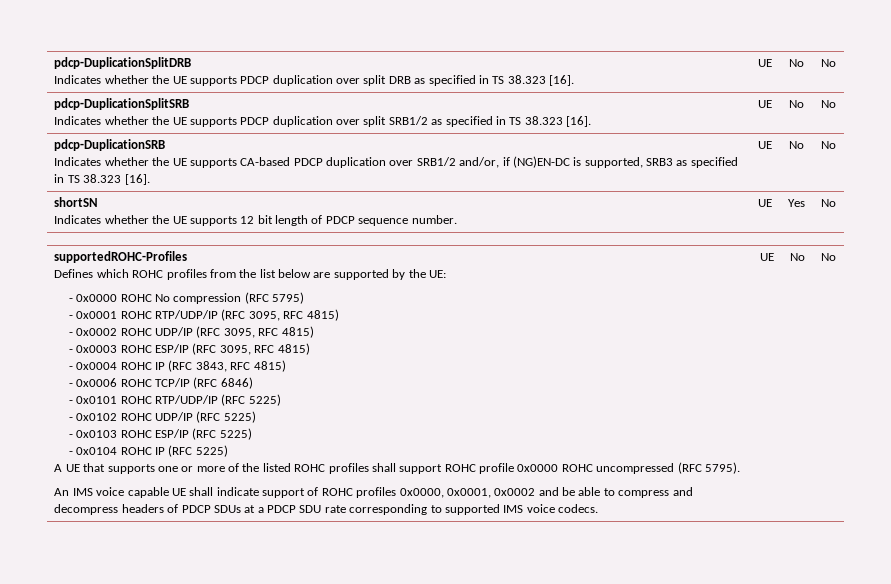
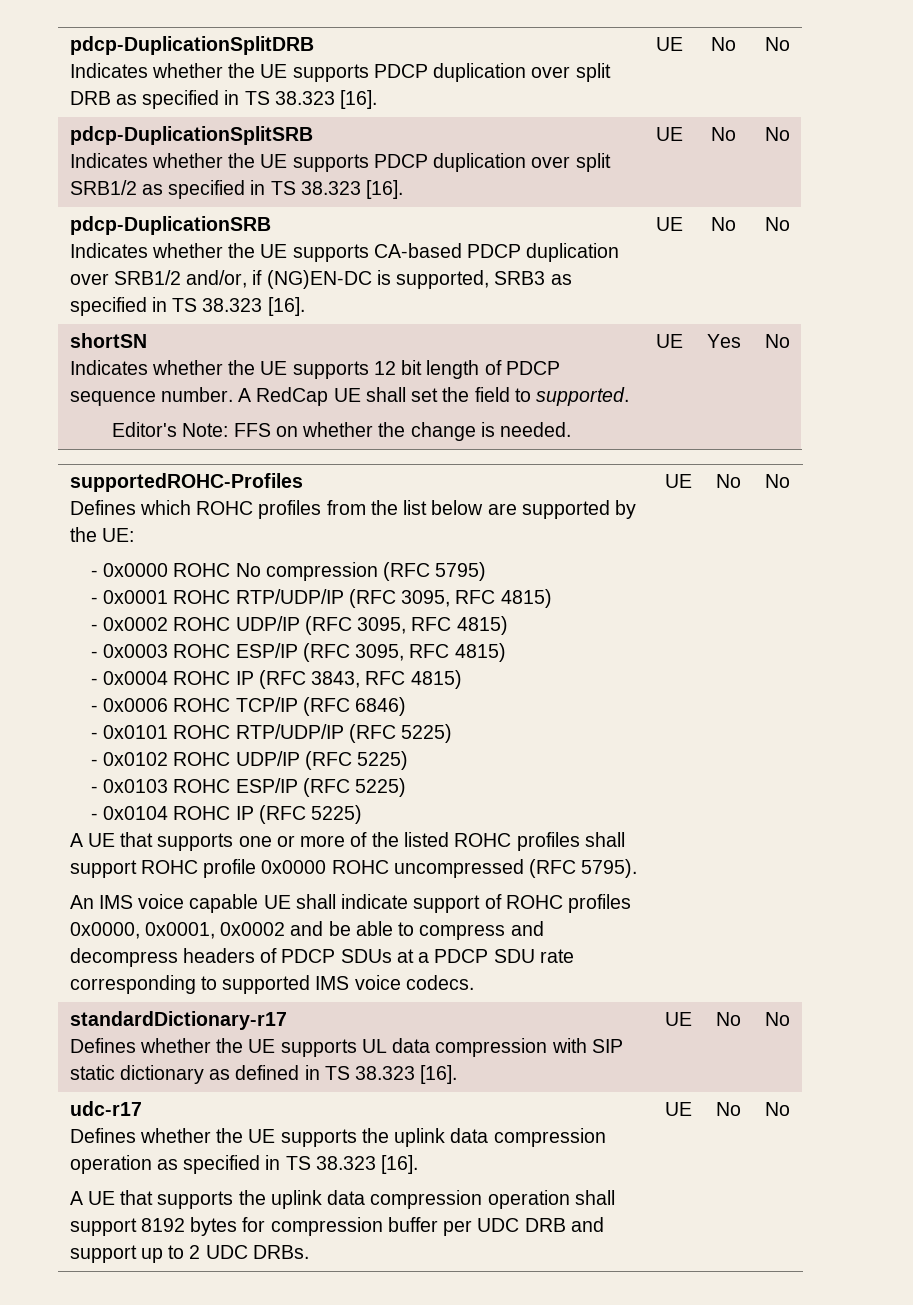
(457, 219) none -> [238,387,630,406] [112,422,572,441] A RedCap UE shall set the field to supported. // Editor's Note: FFS on whether the change is needed.
(836, 257) none -> [69,1011,287,1030] [69,1038,623,1057] [69,1065,458,1084] [664,1012,692,1026] [715,1012,741,1026] [765,1012,790,1026] [69,1101,142,1116] [69,1128,606,1147] [69,1155,419,1174] [69,1190,615,1209] [69,1217,604,1236] [69,1245,309,1263] [664,1102,692,1116] [715,1102,741,1116] [765,1102,790,1116] // standardDictionary-r17 // Defines whether the UE supports UL data compression with SIP static dictionary as defined in TS 38.323 [16]. | UE | No | No // udc-r17 // Defines whether the UE supports the uplink data compression operation as specified in TS 38.323 [16]. // A UE that supports the uplink data compression operation shall support 8192 bytes for compression buffer per UDC DRB and support up to 2 UDC DRBs. | UE | No | No

